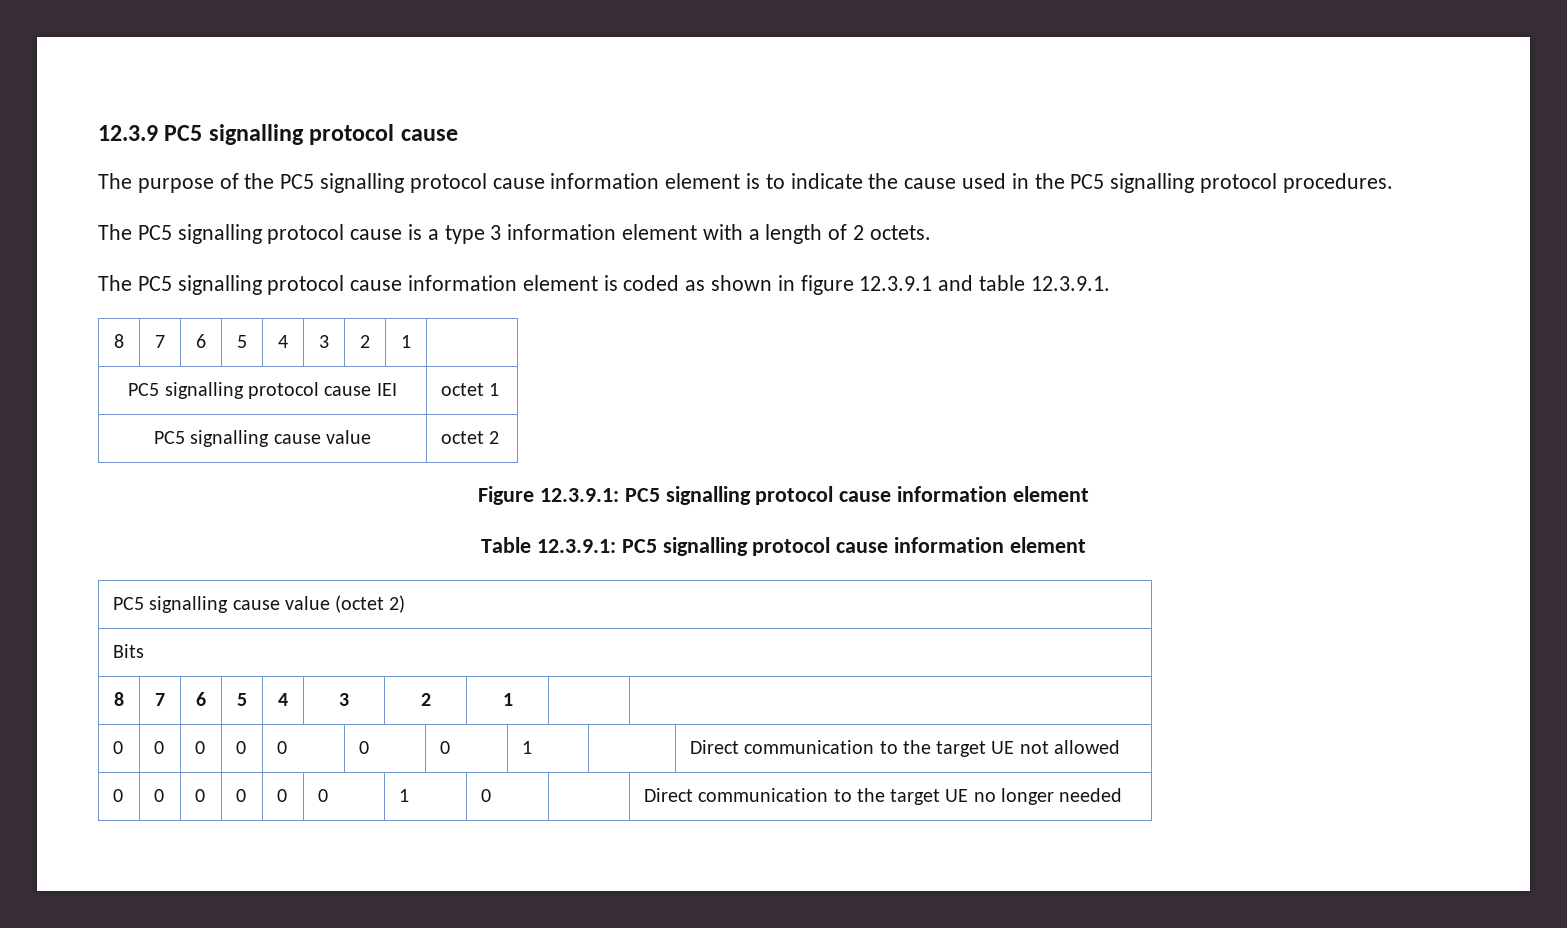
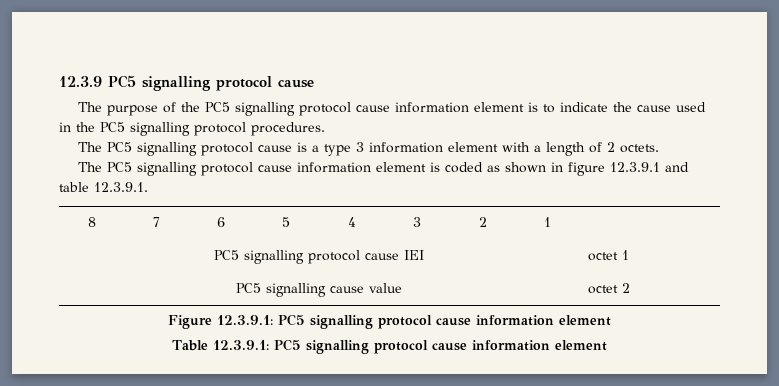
[113,595,406,613] [113,644,145,658] [114,692,124,706] [155,693,165,706] [196,692,206,706] [237,693,247,706] [278,693,288,706] [339,693,349,706] [420,693,431,706] [502,693,513,706] [113,741,124,754] [154,741,165,754] [195,741,206,754] [236,741,247,754] [277,741,288,754] [359,741,370,754] [440,741,451,754] [522,741,533,754] [690,740,1120,757] [113,789,124,802] [154,789,165,802] [195,789,206,802] [236,789,247,802] [277,789,288,802] [318,789,329,802] [399,789,410,802] [481,789,492,802] [644,788,1123,805] // PC5 signalling cause value (octet 2) // Bits // 8 | 7 | 6 | 5 | 4 | 3 | 2 | 1 | | // 0 | 0 | 0 | 0 | 0 | 0 | 0 | 1 | | Direct communication to the target UE not allowed // 0 | 0 | 0 | 0 | 0 | 0 | 1 | 0 | | Direct communication to the target UE no longer needed -> (607, 345) none

